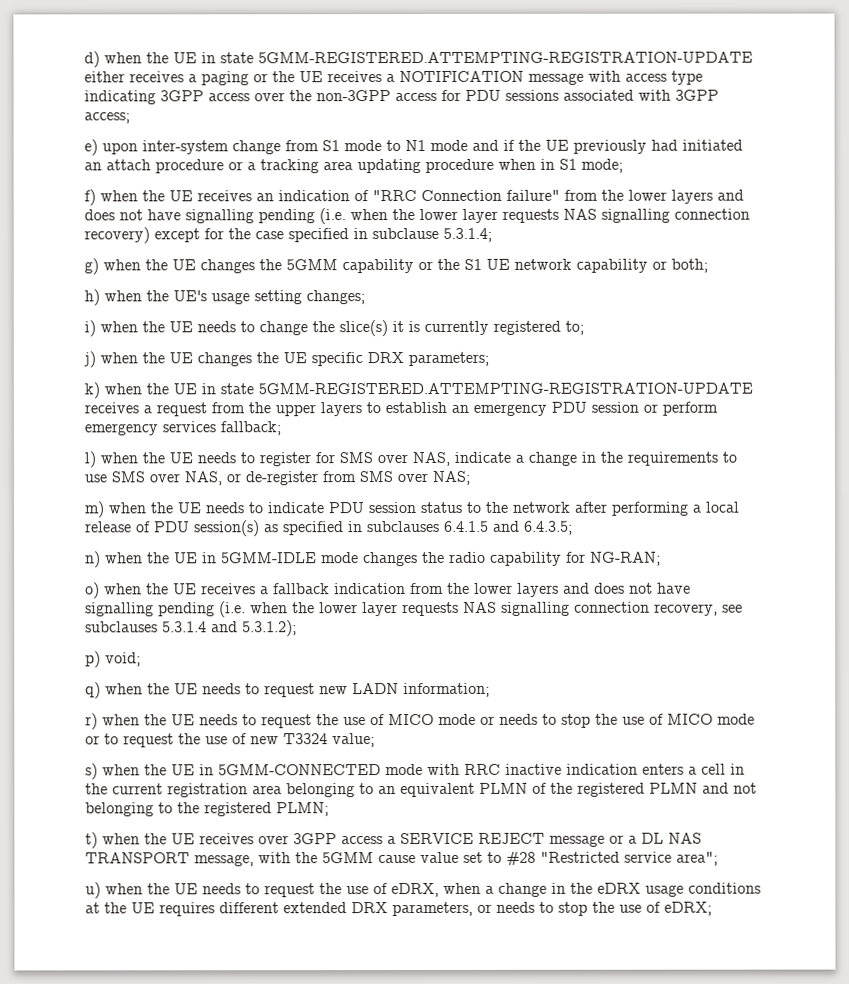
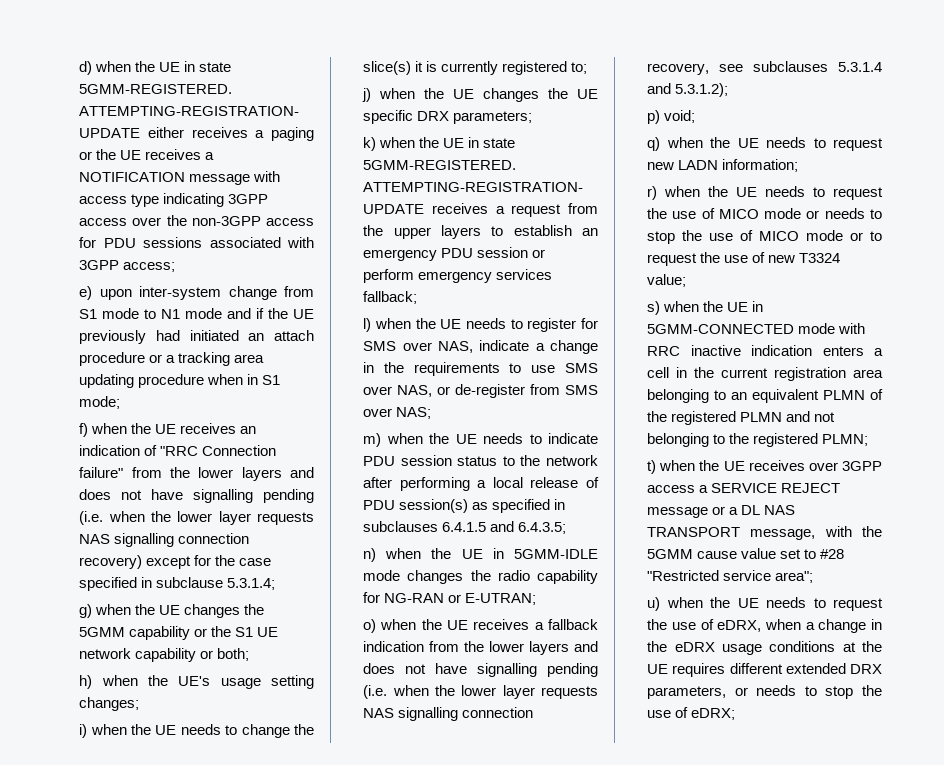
[589,551,661,566] NG-RAN; -> [384,593,537,605] NG-RAN or E-UTRAN;

